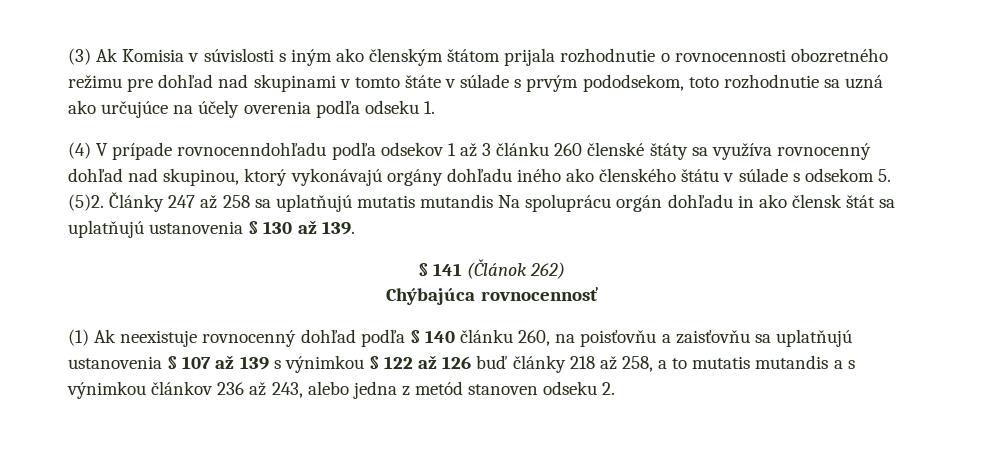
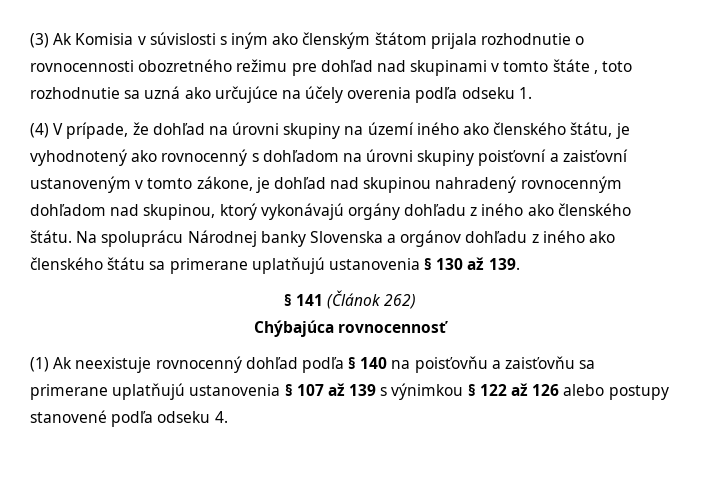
[445,74,684,92] v súlade s prvým pododsekom, -> [593,70,598,74] ,
[112,142,871,160] [68,168,123,182] prípade rovnocenndohľadu podľa odsekov 1 až 3 článku 260 členské štáty sa využíva rovnocenný dohľad -> [66,122,630,139] [30,149,628,166] [30,176,622,193] [30,204,106,216] prípade, že dohľad na úrovni skupiny na území iného ako členského štátu, je vyhodnotený ako rovnocenný s dohľadom na úrovni skupiny poisťovní a zaisťovní ustanoveným v tomto zákone, je dohľad nad skupinou nahradený rovnocenným dohľadom
[516,168,891,182] [68,192,896,212] iného ako členského štátu v súlade s odsekom 5. (5)2. Články 247 až 258 sa uplatňujú mutatis mutandis Na spoluprácu orgán dohľadu in ako člensk štát sa -> [470,203,631,216] [30,230,616,247] [30,257,248,274] z iného ako členského štátu. Na spoluprácu Národnej banky Slovenska a orgánov dohľadu z iného ako členského štátu sa primerane
[460,329,551,346] článku 260, -> (388, 363) none
(771, 338) none -> [30,384,108,400] primerane
[476,355,855,373] [67,381,616,399] buď články 218 až 258, a to mutatis mutandis a s výnimkou článkov 236 až 243, alebo jedna z metód stanoven odseku 2. -> [563,384,669,400] [30,410,228,427] alebo postupy stanovené podľa odseku 4.

